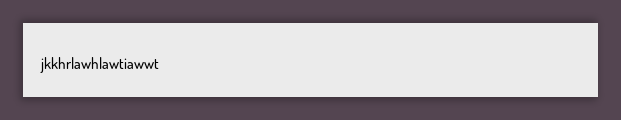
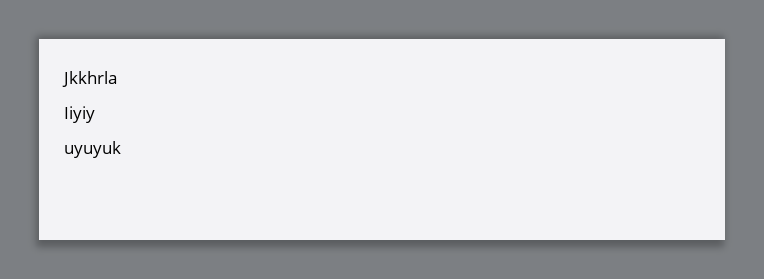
[40,57,159,73] jkkhrlawhlawtiawwt -> [62,71,117,87] [64,106,95,123] [64,141,121,158] Jkkhrla // Iiyiy // uyuyuk

